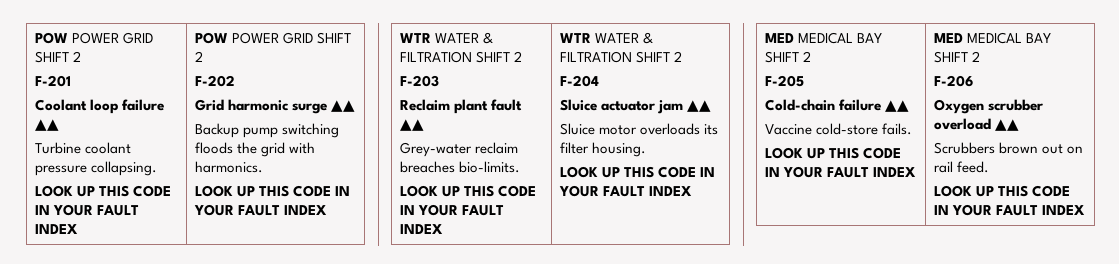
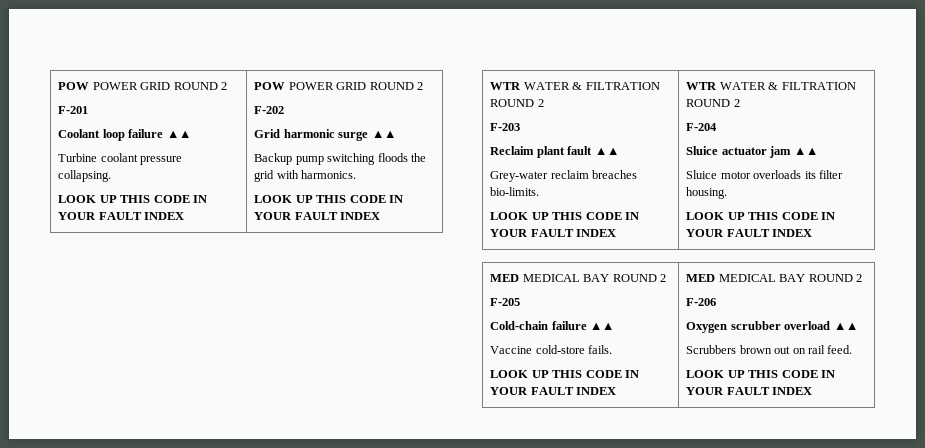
[35,32,154,44] [35,51,70,63] POW POWER GRID SHIFT -> [58,82,218,90] POW POWER GRID ROUND
[317,32,352,44] SHIFT -> [369,82,414,90] ROUND
[476,51,511,63] SHIFT -> [490,99,535,107] ROUND
[636,51,671,63] SHIFT -> [686,99,731,107] ROUND
[765,51,800,63] SHIFT -> [612,274,657,282] ROUND
[934,51,969,63] SHIFT -> [808,274,853,282] ROUND

